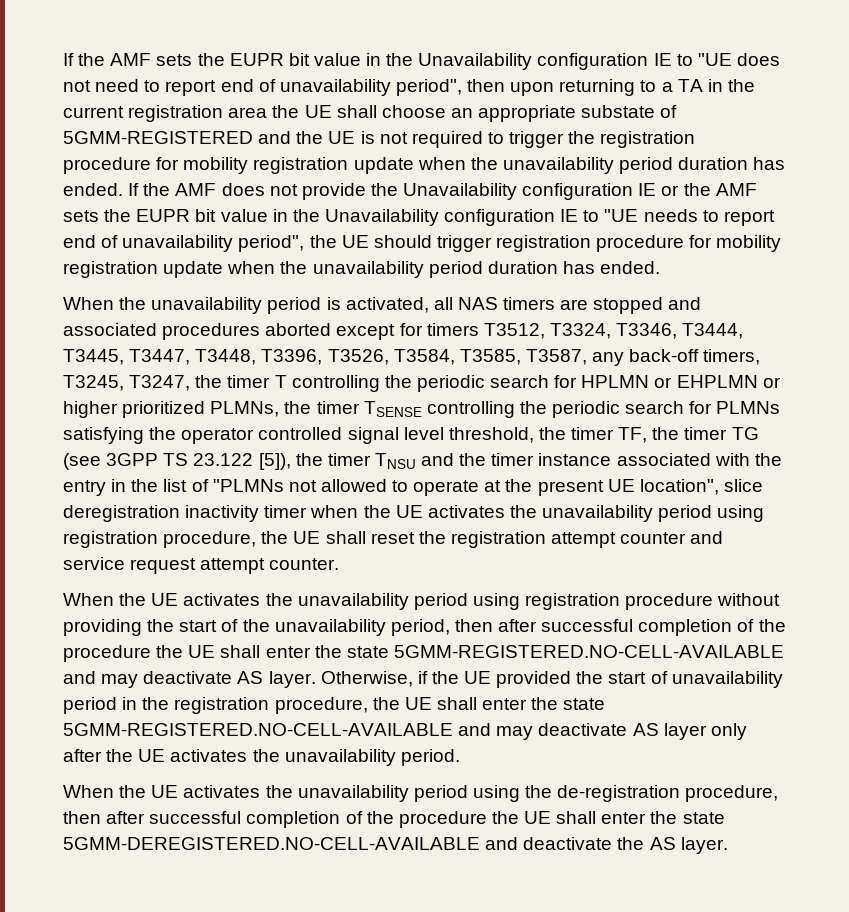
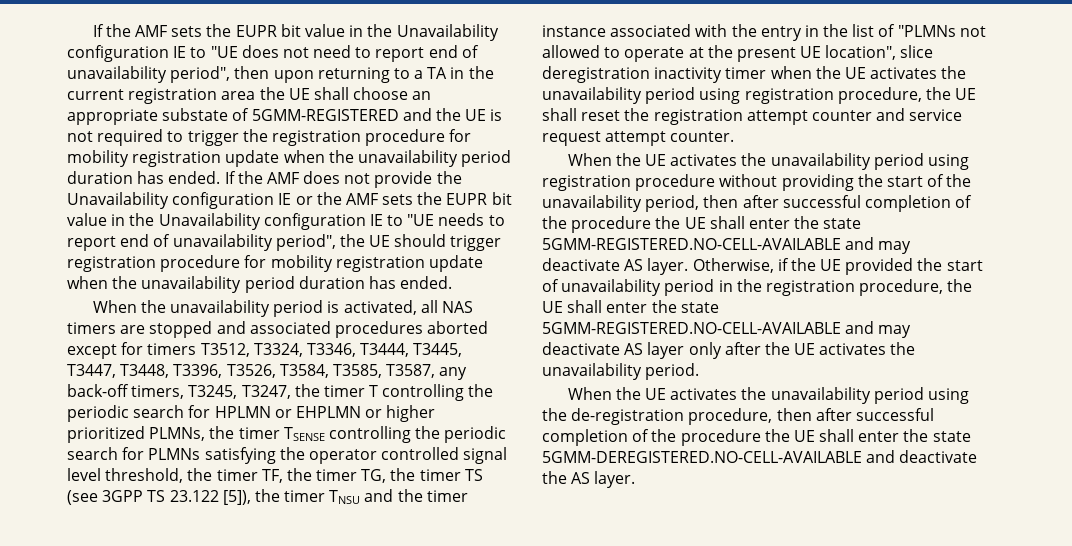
[731,427,759,440] TG -> [361,468,483,483] TG, the timer TS

